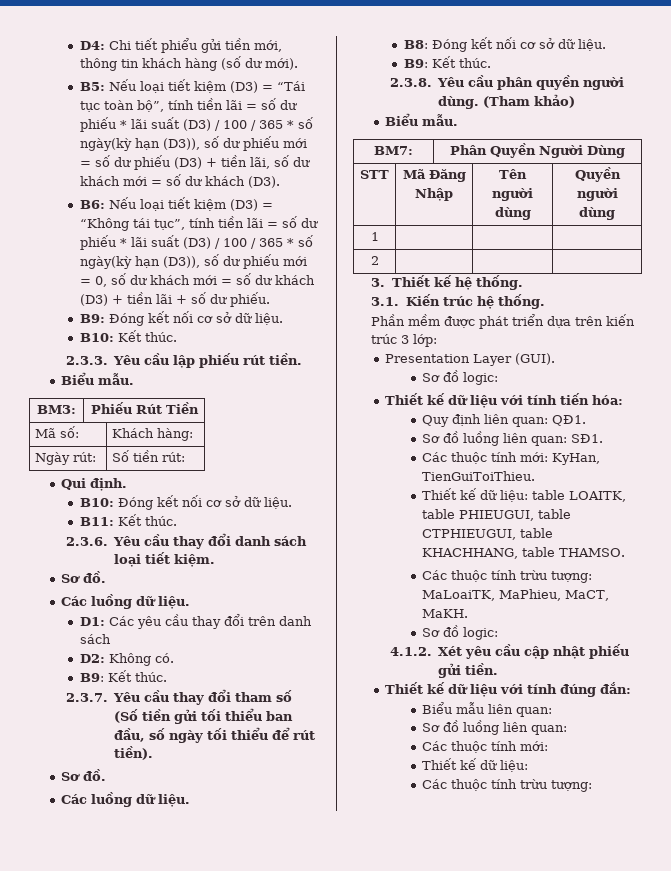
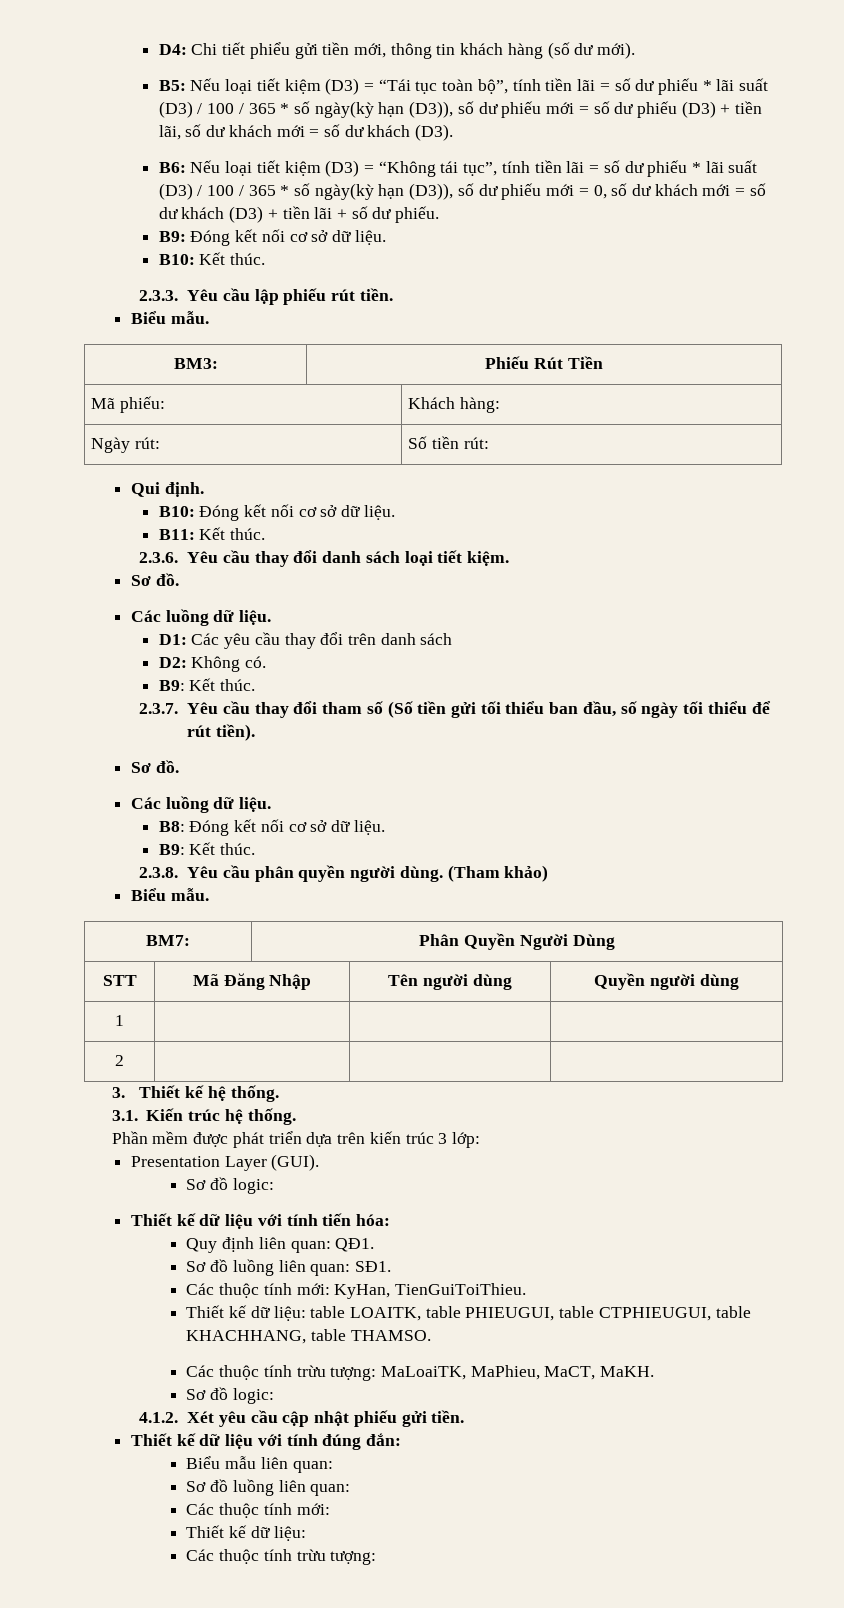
[60,426,80,438] số: -> [120,396,166,413] phiếu:

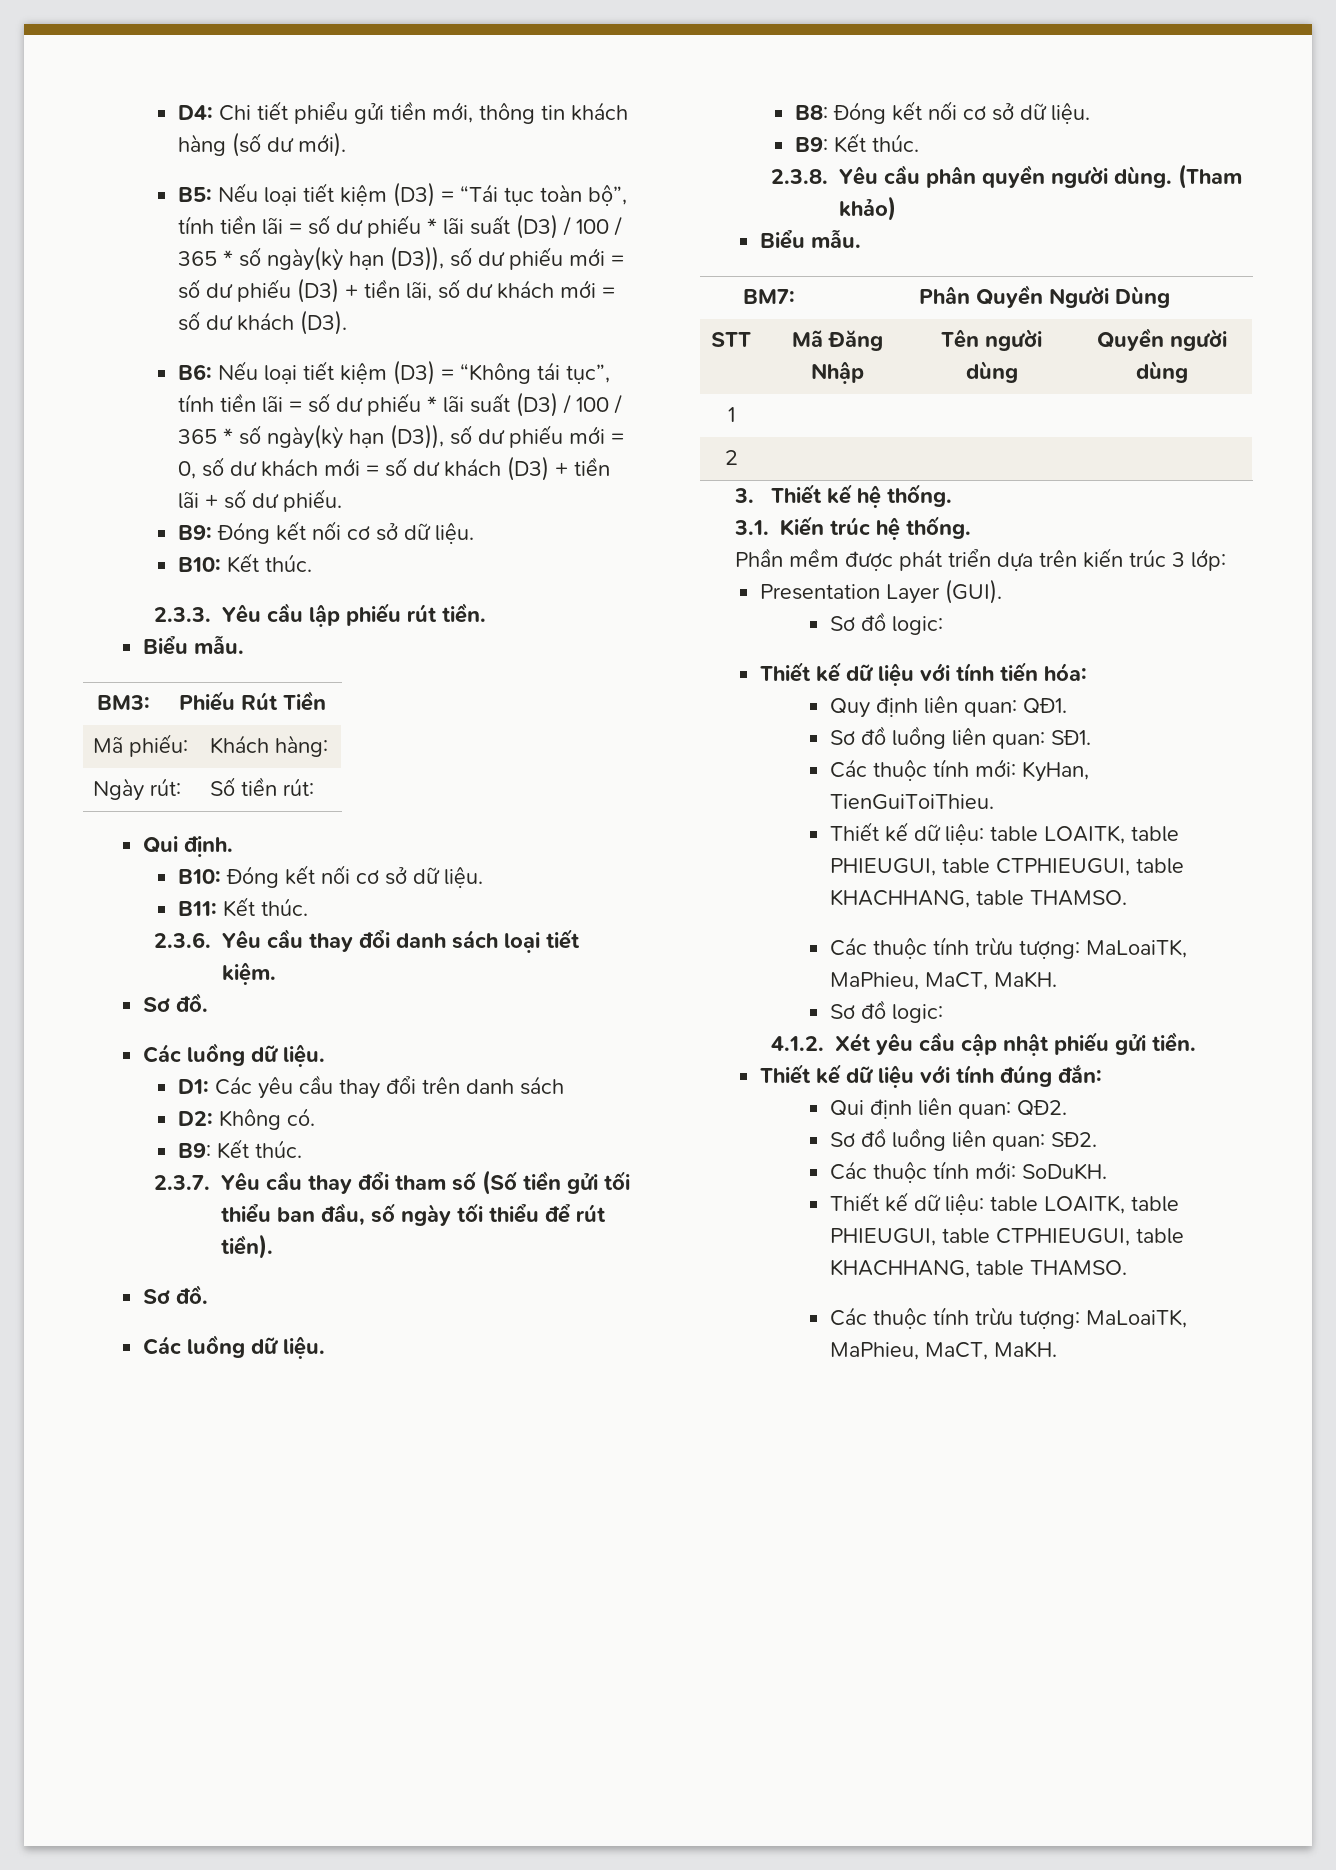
[186,1456,333,1473] [186,1479,351,1496] [186,1503,330,1518] [186,1525,306,1541] [186,1549,377,1565] Biểu mẫu liên quan: // Sơ đồ luồng liên quan: // Các thuộc tính mới: // Thiết kế dữ liệu: // Các thuộc tính trừu tượng: -> [830,1098,1068,1119] [830,1128,1098,1151] [830,1161,1108,1183] [830,1192,1180,1215] [830,1228,1185,1246] [830,1259,1128,1278] [830,1307,1188,1329] [830,1341,1058,1360] Qui định liên quan: QĐ2. // Sơ đồ luồng liên quan: SĐ2. // Các thuộc tính mới: SoDuKH. // Thiết kế dữ liệu: table LOAITK, table PHIEUGUI, table CTPHIEUGUI, table KHACHHANG, table THAMSO. // Các thuộc tính trừu tượng: MaLoaiTK, MaPhieu, MaCT, MaKH.

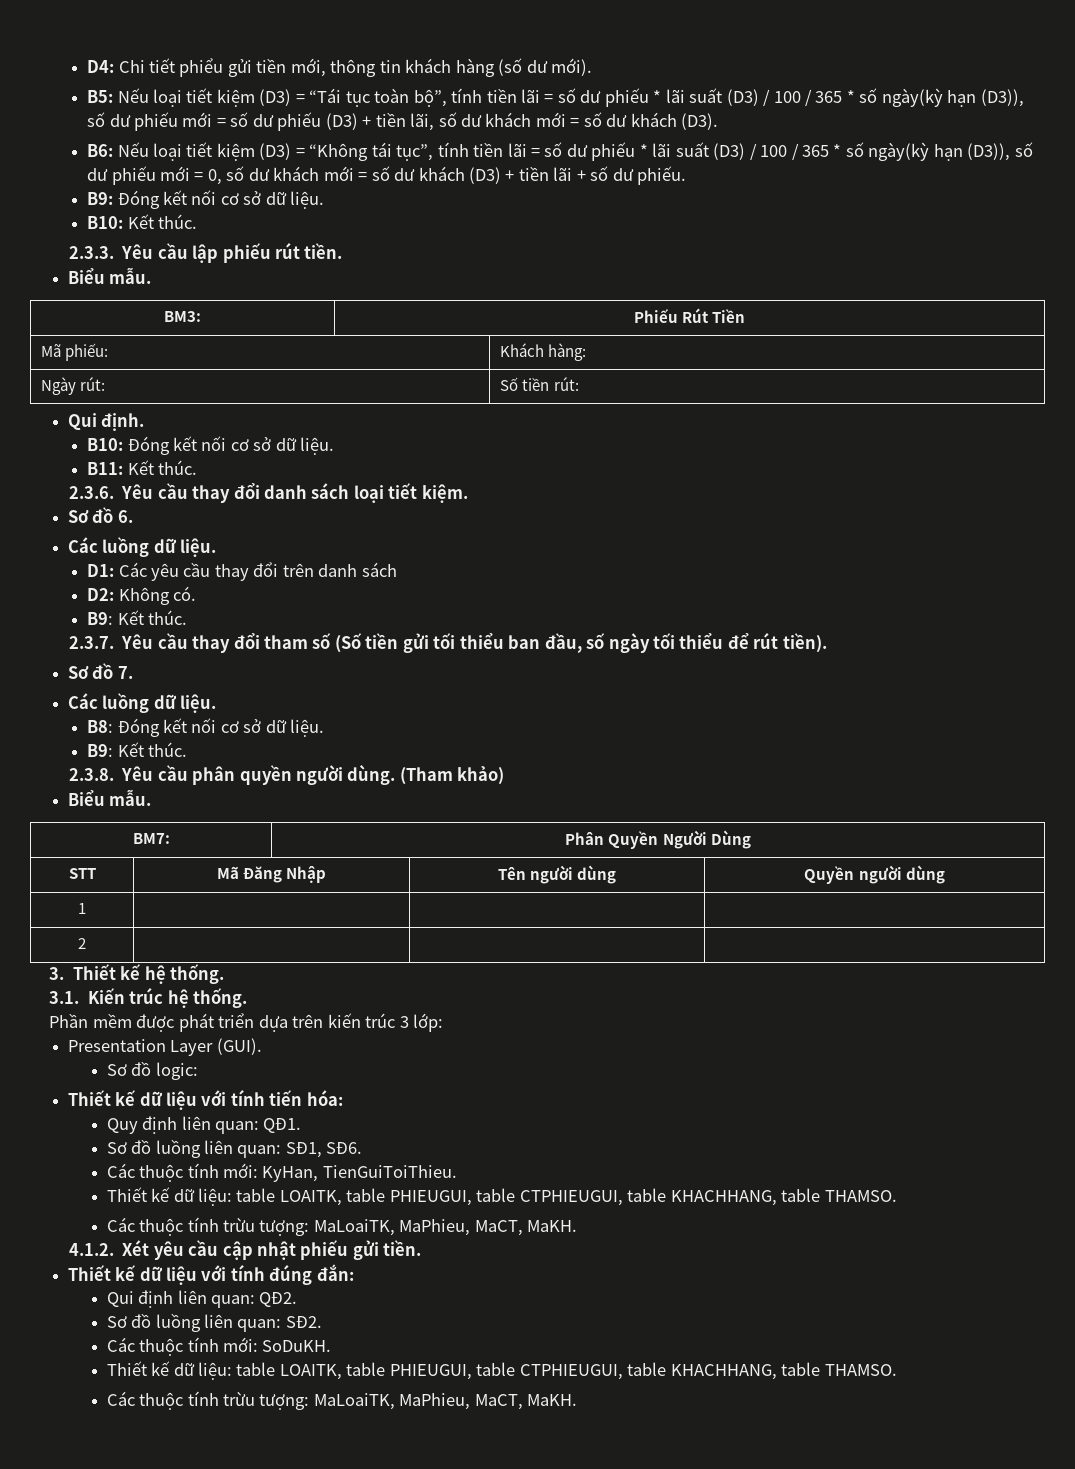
[175,993,208,1012] đồ. -> [92,507,133,523] đồ 6.
[175,1285,208,1304] đồ. -> [92,663,133,679] đồ 7.
[1051,730,1092,745] SĐ1. -> [285,1142,363,1158] SĐ1, SĐ6.
[830,1000,944,1023] // Sơ đồ logic: -> (578, 1226) none

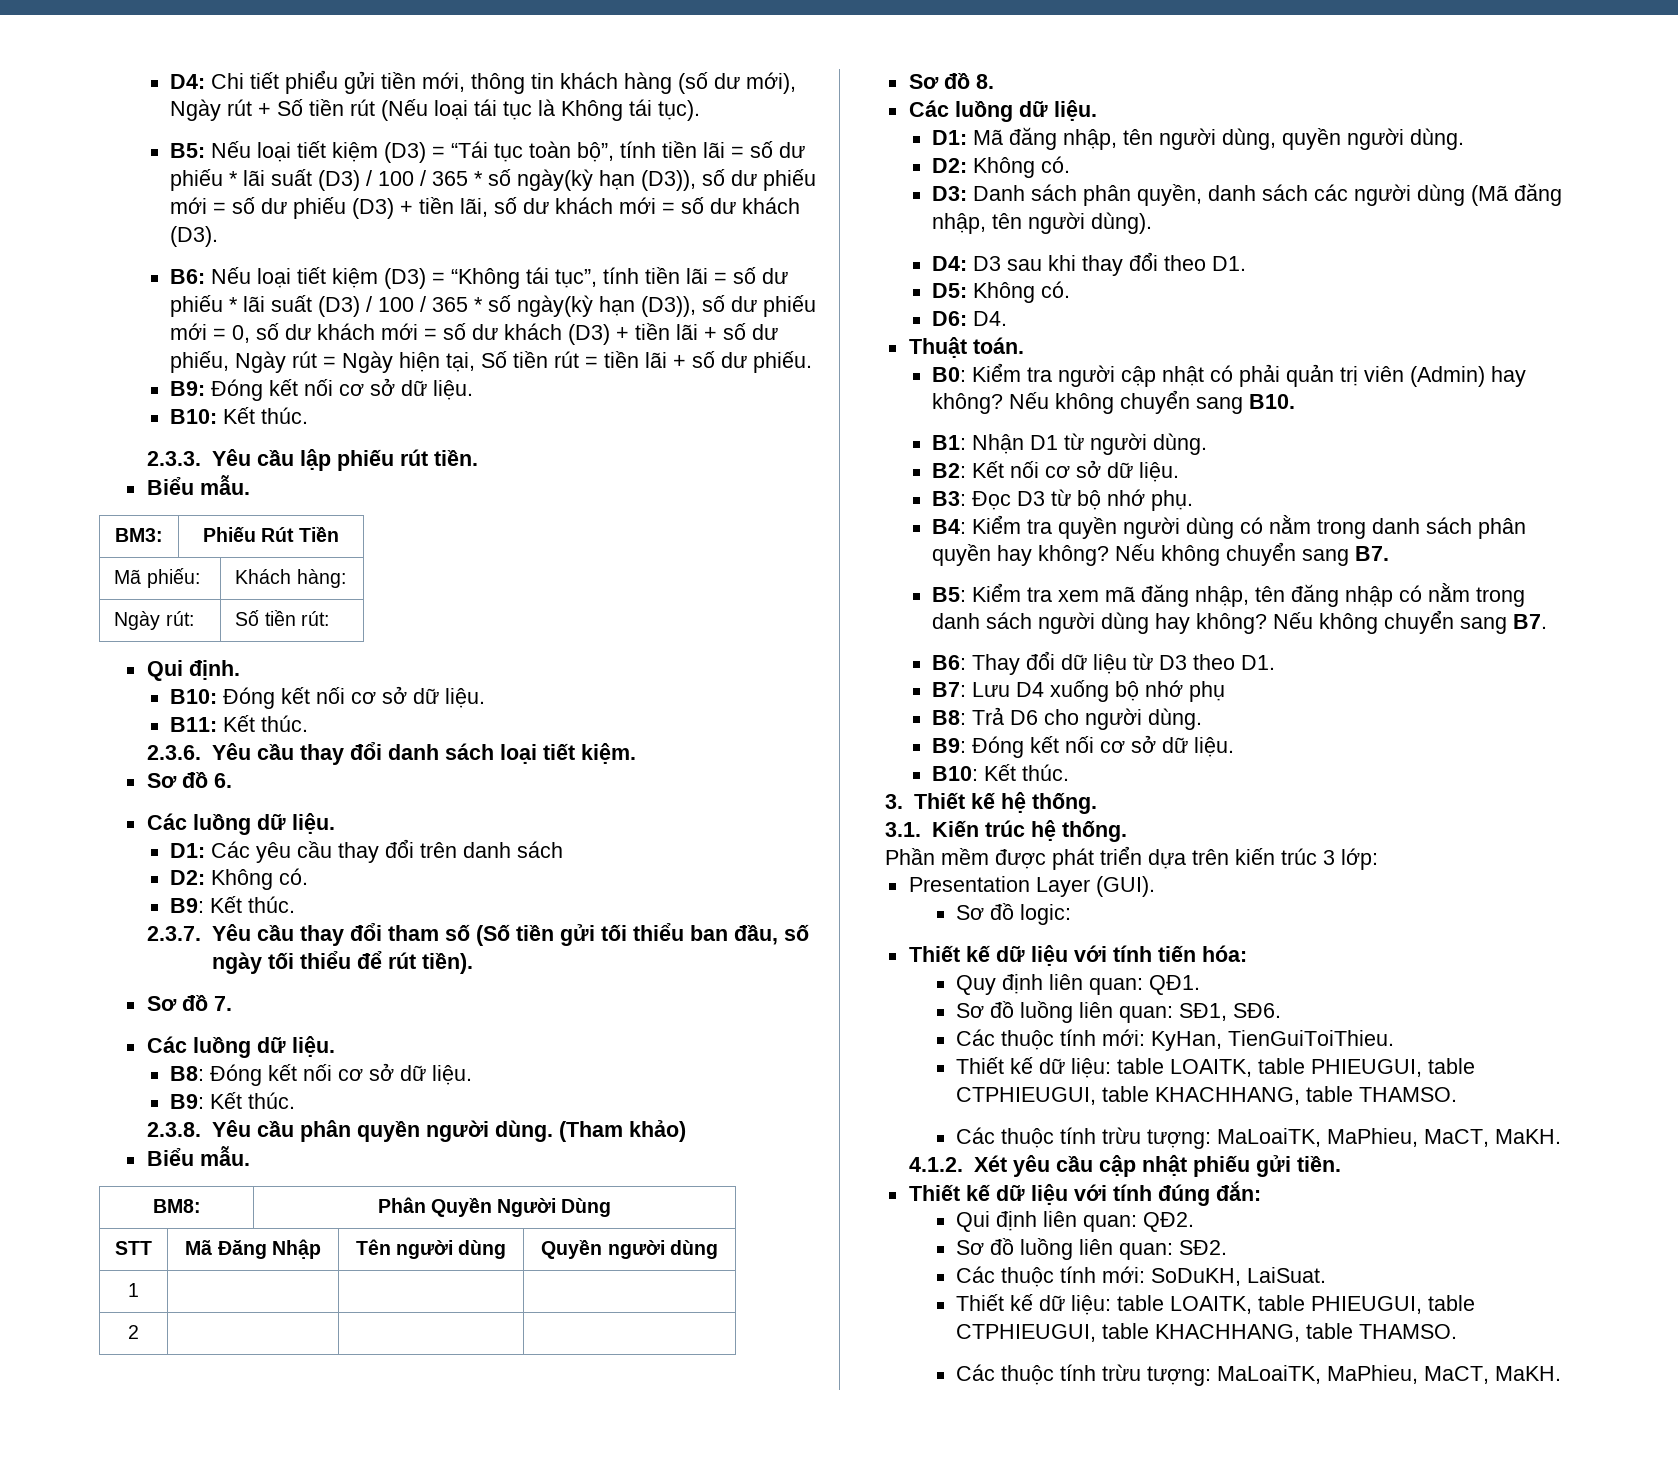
[551,58,593,76] mới). -> [746,72,797,94] [170,99,701,121] mới), Ngày rút + Số tiền rút (Nếu loại tái tục là Không tái tục).
(634, 174) none -> [170,351,748,373] phiếu, Ngày rút = Ngày hiện tại, Số tiền rút = tiền lãi + số dư
[132,833,170,844] BM7: -> [152,1199,201,1213] BM8:
(86, 943) none -> [908,73,994,89] [908,100,1097,122] [932,127,1465,150] [932,156,1071,178] [932,183,1563,206] [932,212,1153,234] [932,252,1247,276] [932,281,1071,303] [932,311,1008,326] [908,337,1024,358] [932,363,1527,387] [932,390,1296,414] [932,433,1208,455] [932,460,1180,482] [932,489,1194,511] [932,515,1527,539] [932,542,1390,566] [932,583,1526,607] [932,610,1548,634] [932,651,1276,675] [932,680,1226,702] [932,707,1203,730] [932,735,1235,758] [932,764,1070,781] // Sơ đồ 8. // Các luồng dữ liệu. // D1: Mã đăng nhập, tên người dùng, quyền người dùng. // D2: Không có. // D3: Danh sách phân quyền, danh sách các người dùng (Mã đăng nhập, tên người dùng). // D4: D3 sau khi thay đổi theo D1. // D5: Không có. // D6: D4. // Thuật toán. // B0: Kiểm tra người cập nhật có phải quản trị viên (Admin) hay không? Nếu không chuyển sang B10. // B1: Nhận D1 từ người dùng. // B2: Kết nối cơ sở dữ liệu. // B3: Đọc D3 từ bộ nhớ phụ. // B4: Kiểm tra quyền người dùng có nằm trong danh sách phân quyền hay không? Nếu không chuyển sang B7. // B5: Kiểm tra xem mã đăng nhập, tên đăng nhập có nằm trong danh sách người dùng hay không? Nếu không chuyển sang B7. // B6: Thay đổi dữ liệu từ D3 theo D1. // B7: Lưu D4 xuống bộ nhớ phụ // B8: Trả D6 cho người dùng. // B9: Đóng kết nối cơ sở dữ liệu. // B10: Kết thúc.
[262,1340,332,1352] SoDuKH. -> [1151,1267,1327,1286] SoDuKH, LaiSuat.

